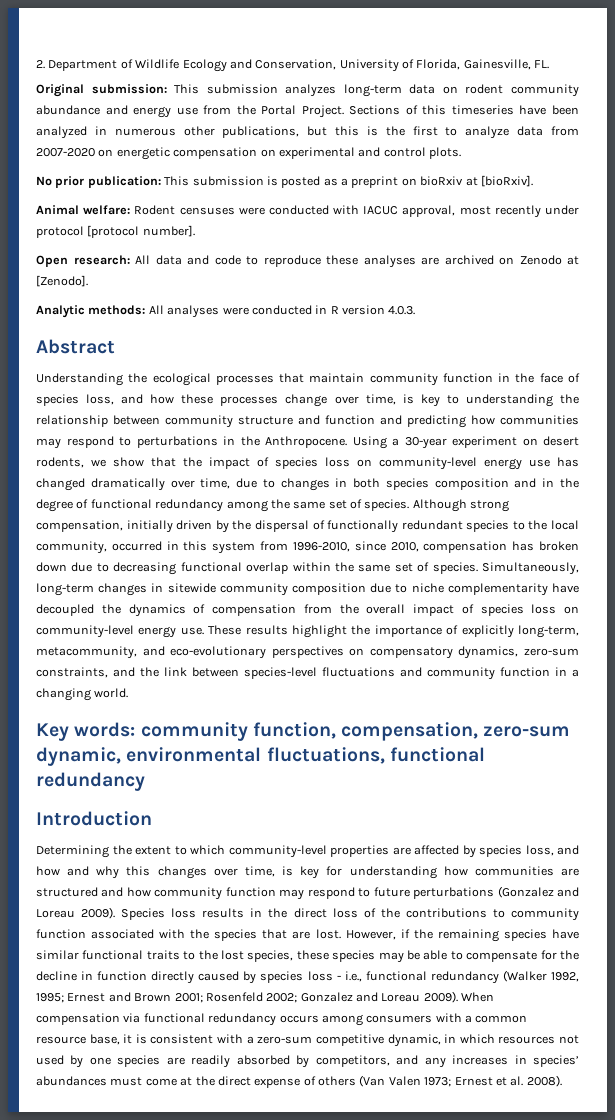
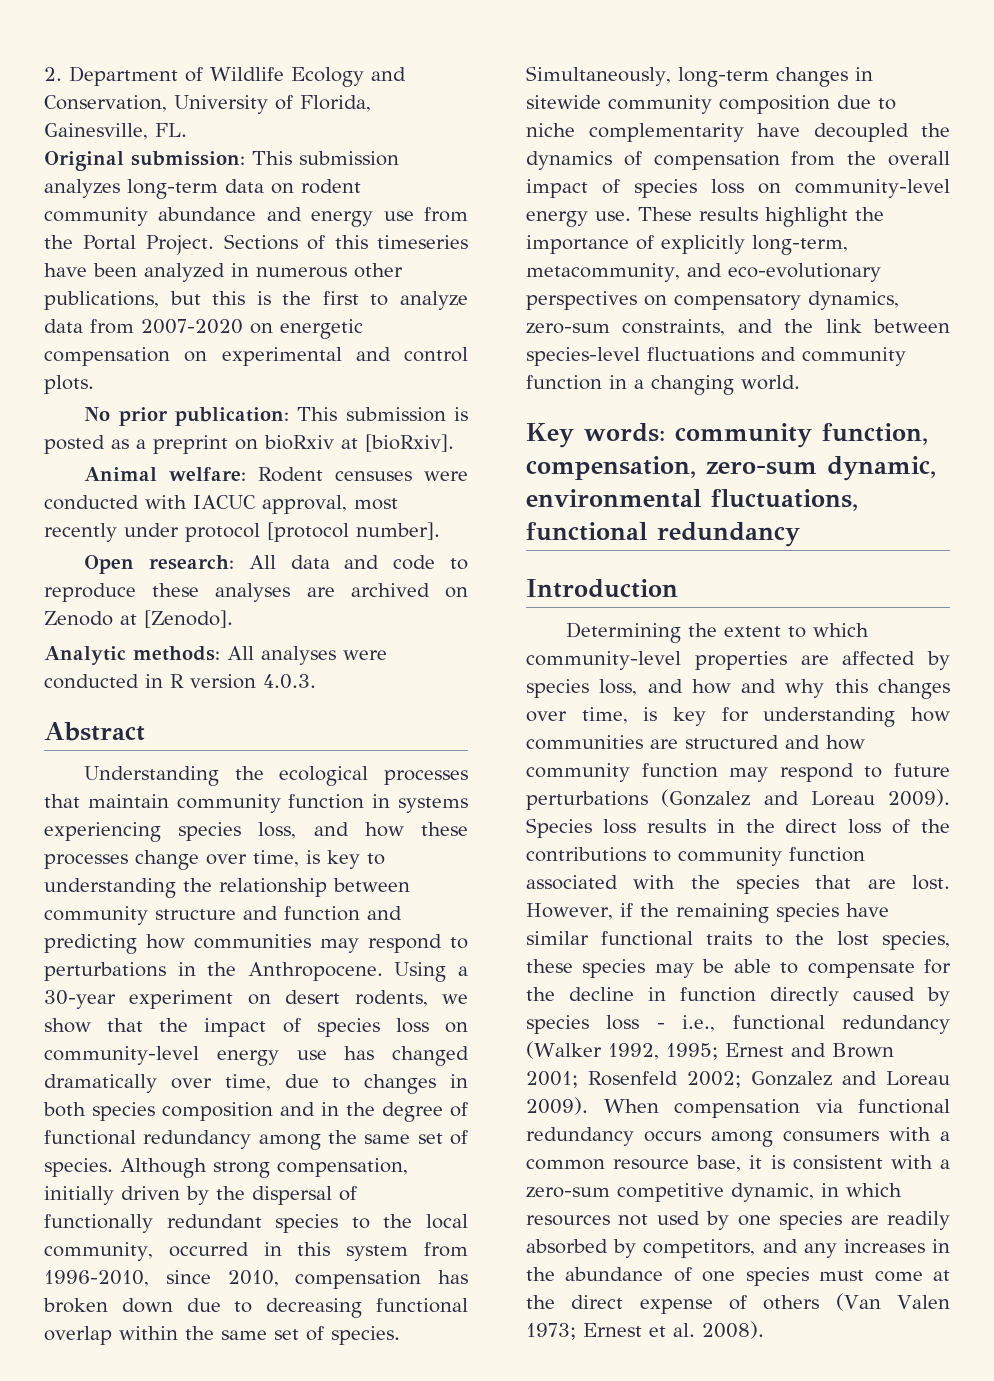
[515,373,580,383] the face of -> [398,797,468,813] [44,822,161,842] systems experiencing
[533,1055,579,1067] [36,1076,107,1086] species’ abundances -> [526,1267,809,1286] the abundance of one species

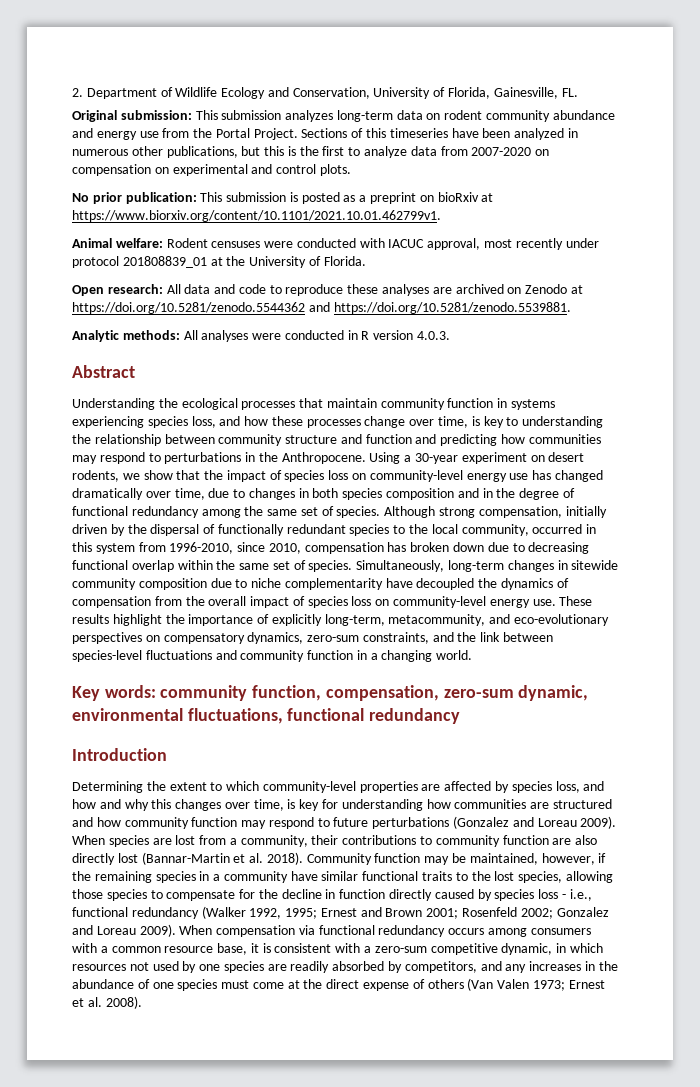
[280,319,363,339] energetic -> (550, 152) none
[365,434,454,452] [bioRxiv]. -> [72,210,441,222] https://www.biorxiv.org/content/10.1101/2021.10.01.462799v1.
[267,522,440,542] [protocol number]. -> [122,256,366,268] 201808839_01 at the University of Florida.
[144,610,233,628] [Zenodo]. -> [72,302,571,314] https://doi.org/10.5281/zenodo.5544362 and https://doi.org/10.5281/zenodo.5539881.
[526,818,950,838] [526,847,865,866] [526,875,950,894] [526,903,613,920] Species loss results in the direct loss of the contributions to community function associated with the species that are lost. However, -> [72,835,598,847] [72,852,595,865] When species are lost from a community, their contributions to community function are also directly lost (Bannar-Martin et al. 2018). Community function may be maintained, however,
(839, 912) none -> [199,871,288,883] in a community
[526,959,771,978] these species may be able -> [565,871,613,883] [72,889,147,901] allowing those species

